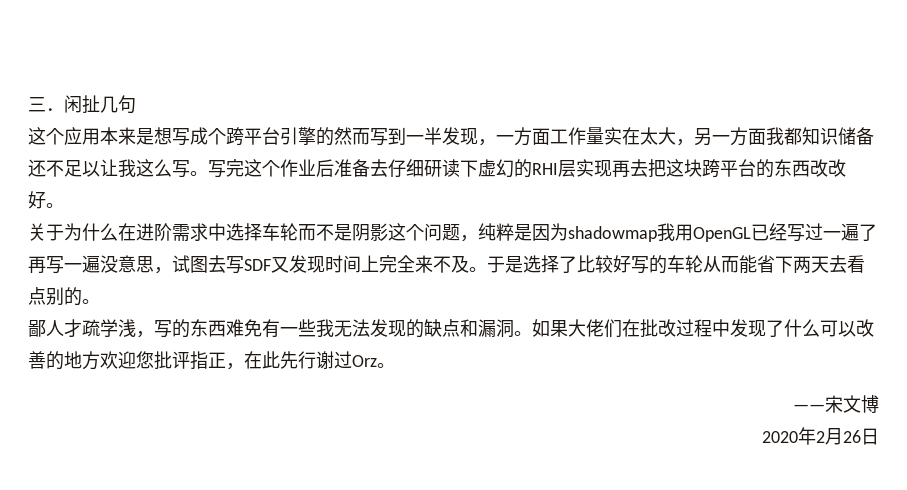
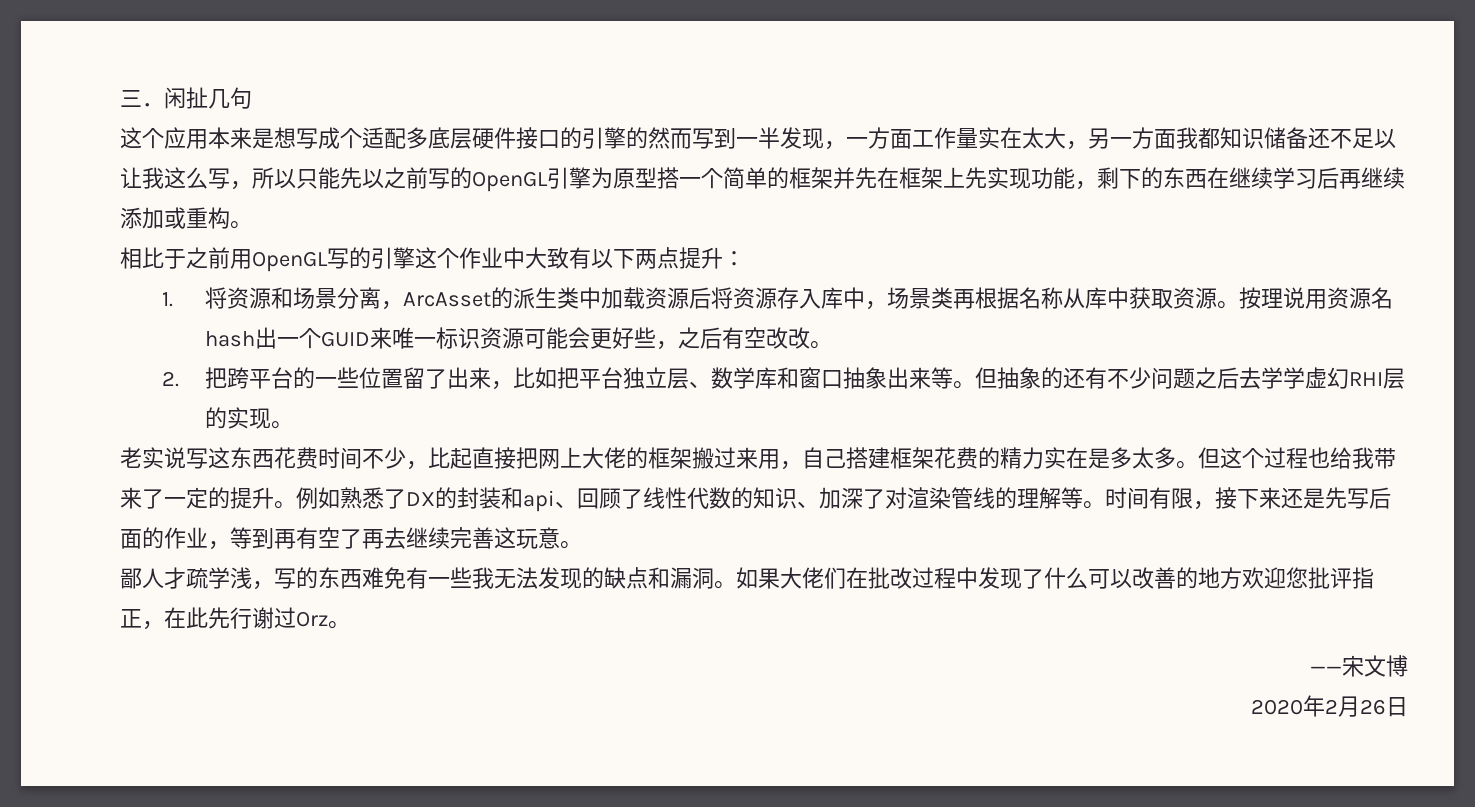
[226,127,280,146] 跨平台 -> [362,127,582,149] 适配多底层硬件接口的
[190,159,846,178] [28,191,64,209] [28,223,877,242] [28,255,865,274] [28,287,82,306] 。写完这个作业后准备去仔细研读下虚幻的RHI层实现再去把这块跨平台的东西改改好。 // 关于为什么在进阶需求中选择车轮而不是阴影这个问题，纯粹是因为shadowmap我用OpenGL已经写过一遍了再写一遍没意思，试图去写SDF又发现时间上完全来不及。于是选择了比较好写的车轮从而能省下两天去看点别的 -> [230,167,1405,192] [120,207,252,229] [120,247,745,272] [162,287,1393,310] [204,327,832,350] [162,367,1405,390] [204,407,293,429] [120,447,1396,470] [120,487,1391,512] [120,527,560,550] ，所以只能先以之前写的OpenGL引擎为原型搭一个简单的框架并先在框架上先实现功能，剩下的东西在继续学习后再继续添加或重构。 // 相比于之前用OpenGL写的引擎这个作业中大致有以下两点提升： // 1.将资源和场景分离，ArcAsset的派生类中加载资源后将资源存入库中，场景类再根据名称从库中获取资源。按理说用资源名hash出一个GUID来唯一标识资源可能会更好些，之后有空改改。 // 2.把跨平台的一些位置留了出来，比如把平台独立层、数学库和窗口抽象出来等。但抽象的还有不少问题之后去学学虚幻RHI层的实现。 // 老实说写这东西花费时间不少，比起直接把网上大佬的框架搬过来用，自己搭建框架花费的精力实在是多太多。但这个过程也给我带来了一定的提升。例如熟悉了DX的封装和api、回顾了线性代数的知识、加深了对渲染管线的理解等。时间有限，接下来还是先写后面的作业，等到再有空了再去继续完善这玩意

